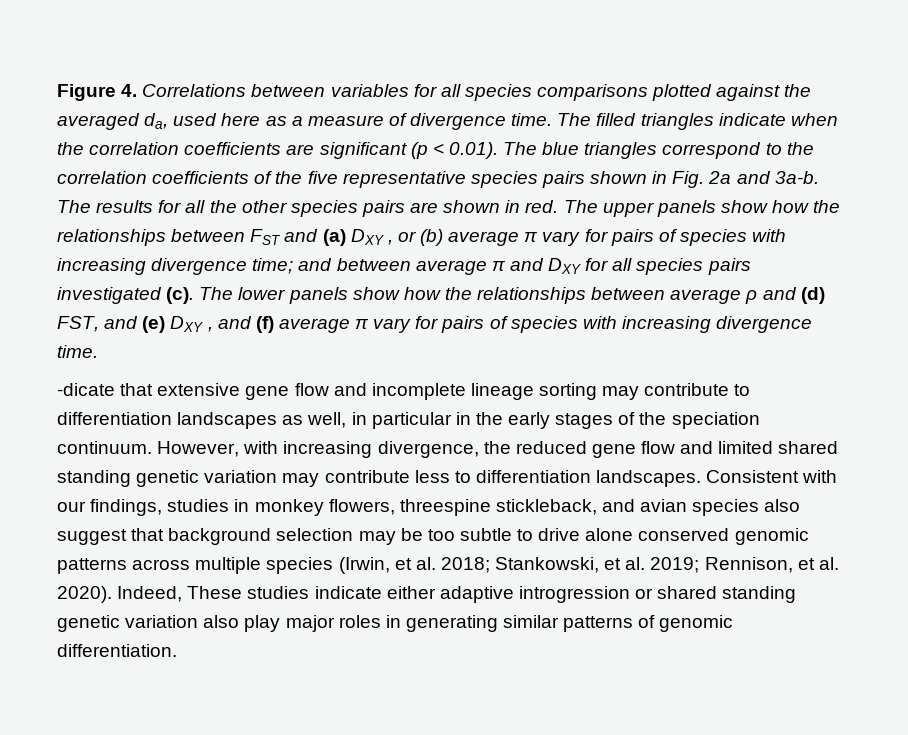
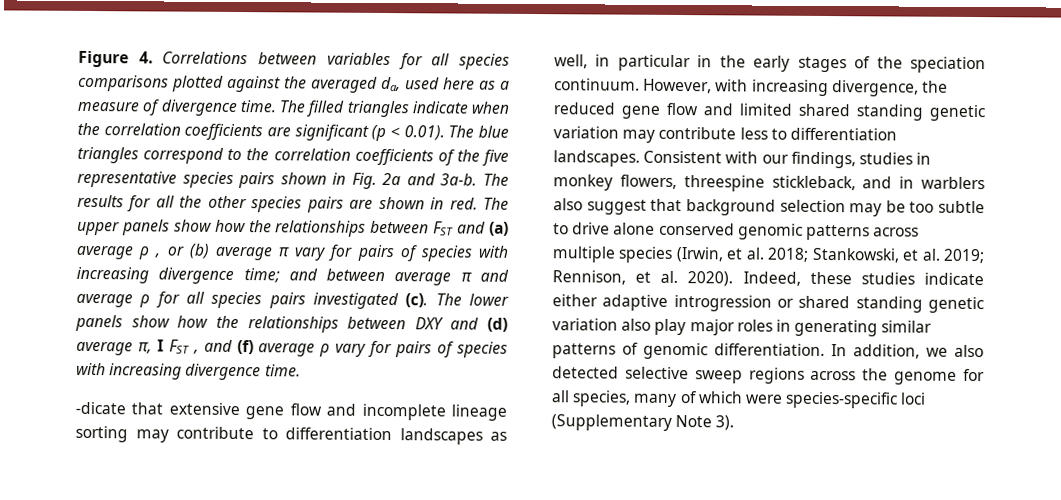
[350,229,384,245] DXY -> [76,244,151,260] average ρ
[548,258,582,274] DXY -> [76,292,151,308] average ρ
[670,287,825,304] [57,316,204,333] average ρ and (d) FST, and (e) DXY -> [414,317,508,332] [76,339,190,356] DXY and (d) average π, I FST
[355,319,370,329] π -> [319,343,331,357] ρ
[640,499,760,516] avian species -> [899,176,985,190] in warblers
[187,586,243,599] These -> [809,271,852,285] these
(177, 650) none -> [831,344,984,359] [552,366,985,385] [551,390,927,409] [551,414,735,431] In addition, we also detected selective sweep regions across the genome for all species, many of which were species-specific loci (Supplementary Note 3).

